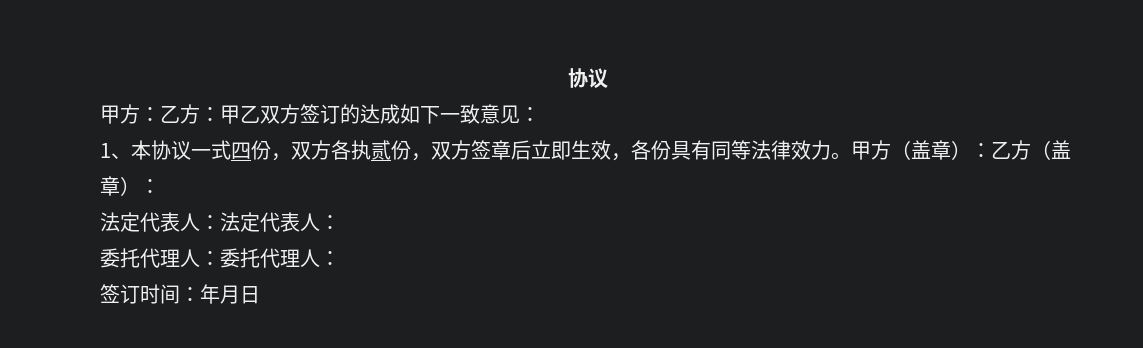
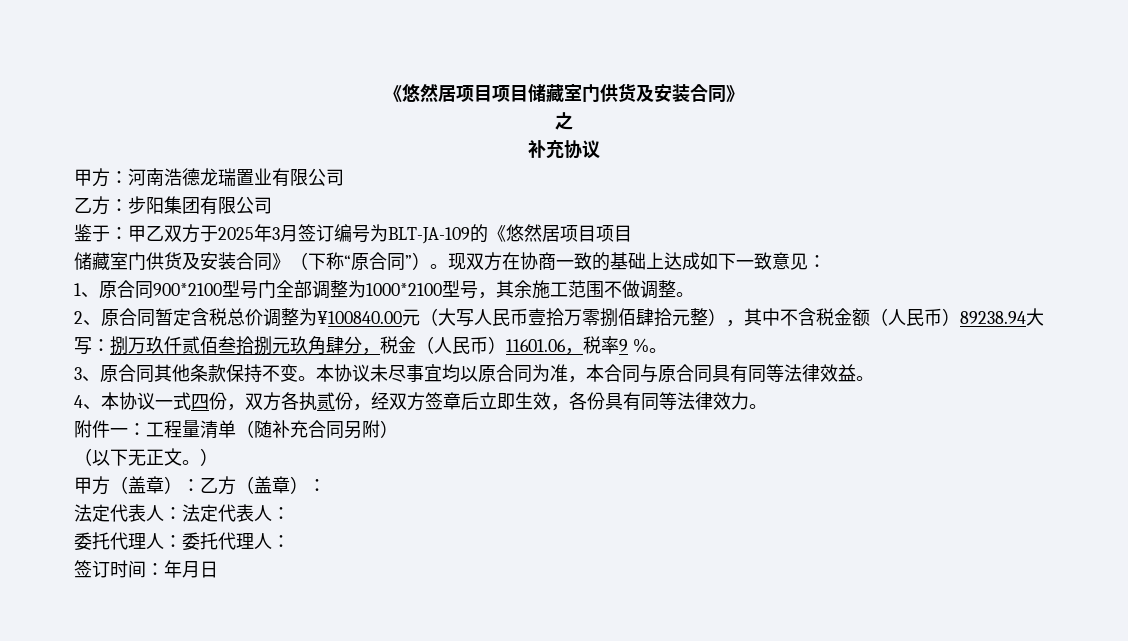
[568,68,608,89] [100,104,360,124] 协议 // 甲方：乙方：甲乙双方签订的 -> [384,83,744,103] [555,112,573,130] [528,140,600,159] [74,168,344,187] [74,196,272,215] [74,224,632,244] [74,252,664,271] 《悠然居项目项目储藏室门供货及安装合同》 // 之 // 补充协议 // 甲方：河南浩德龙瑞置业有限公司 // 乙方：步阳集团有限公司 // 鉴于：甲乙双方于2025年3月签订编号为BLT-JA-109的《悠然居项目项目 // 储藏室门供货及安装合同》（下称“原合同”）。现双方在协商一致的基础上
(131, 156) none -> [99,280,694,299] [74,308,1044,327] [74,336,667,355] [74,364,874,383] [74,395,101,410] 原合同900*2100型号门全部调整为1000*2100型号，其余施工范围不做调整。 // 2、原合同暂定含税总价调整为¥100840.00元（大写人民币壹拾万零捌佰肆拾元整），其中不含税金额（人民币）89238.94大写：捌万玖仟贰佰叁拾捌元玖角肆分，税金（人民币）11601.06，税率9 %。 // 3、原合同其他条款保持不变。本协议未尽事宜均以原合同为准，本合同与原合同具有同等法律效益。 // 4、
(431, 157) none -> [371,392,389,410] 经
(851, 156) none -> [74,420,398,439] [74,448,218,466] // 附件一：工程量清单（随补充合同另附） // （以下无正文。） //

